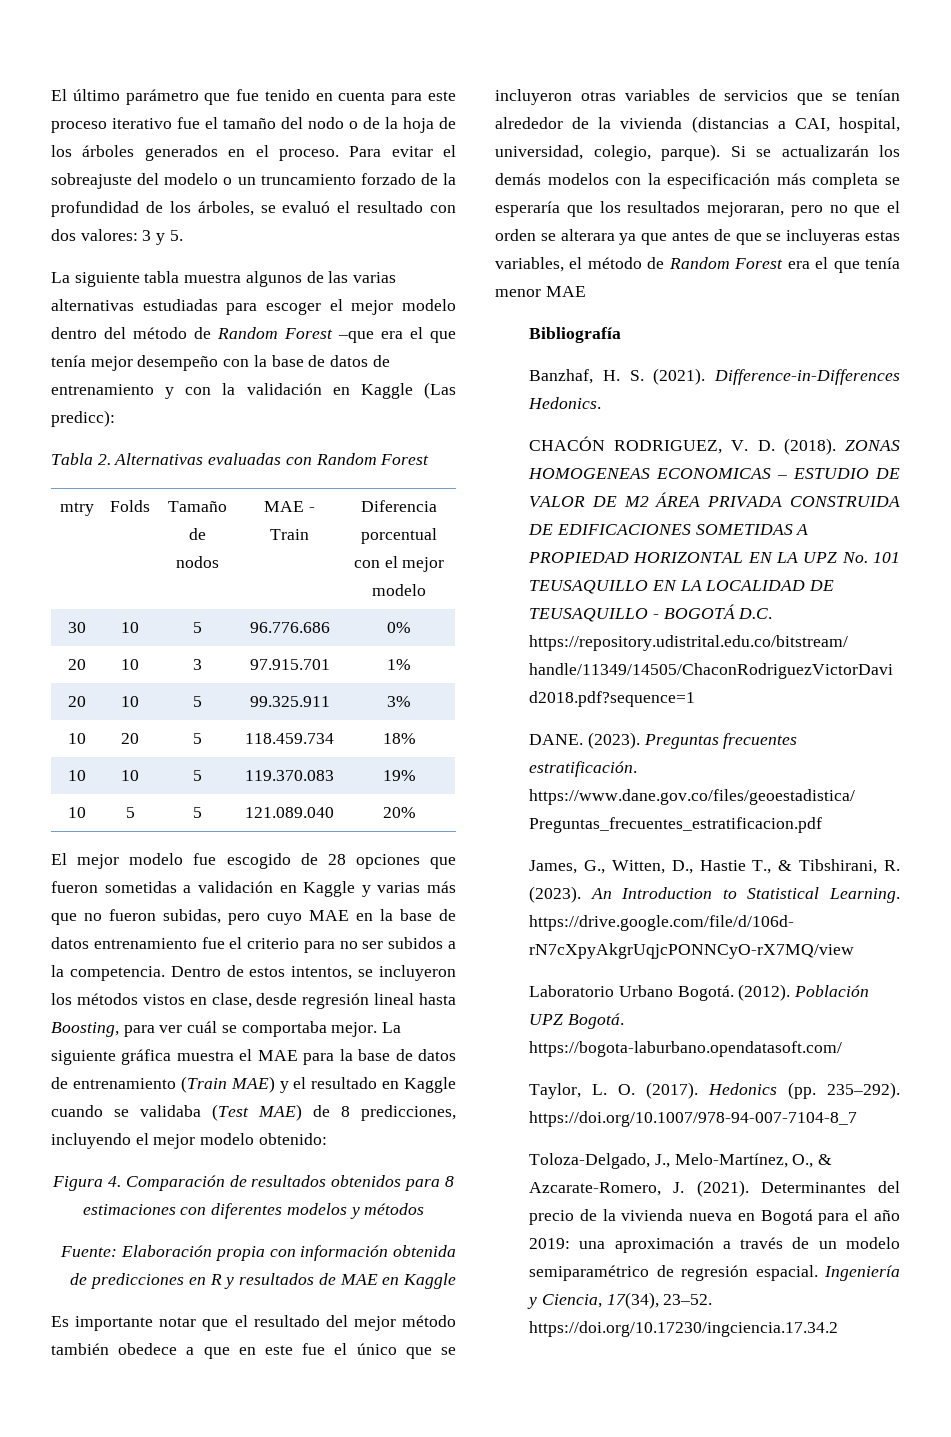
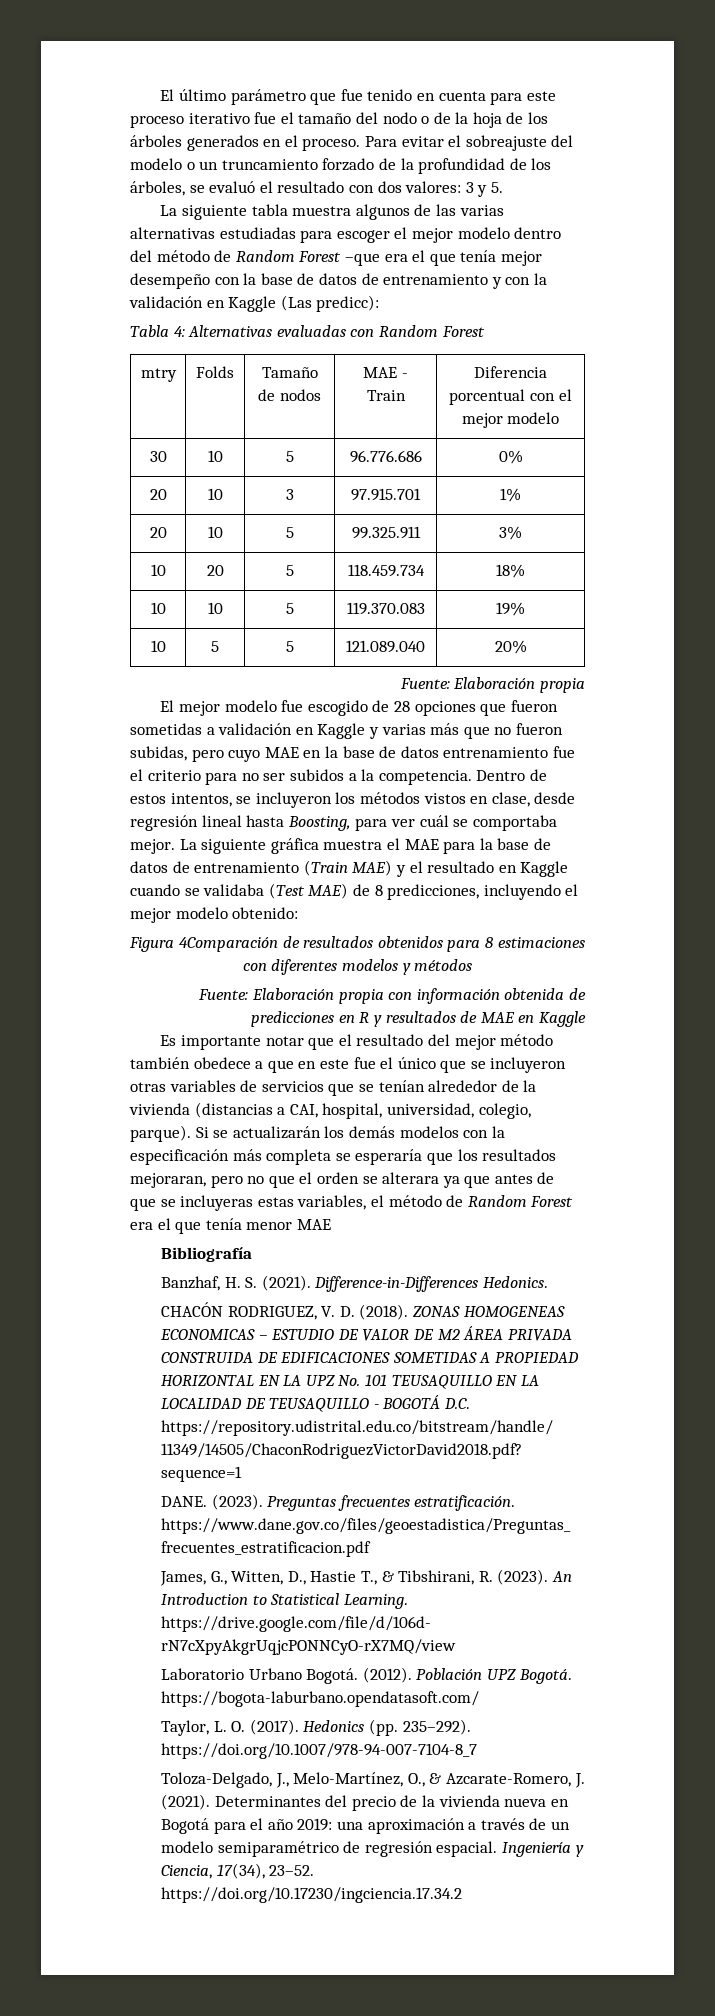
[97,454,111,465] 2. -> [173,326,185,337] 4:
(416, 812) none -> [399,677,585,693] // Fuente: Elaboración propia
[108,1175,225,1191] 4. Comparación -> [179,937,279,952] 4Comparación

